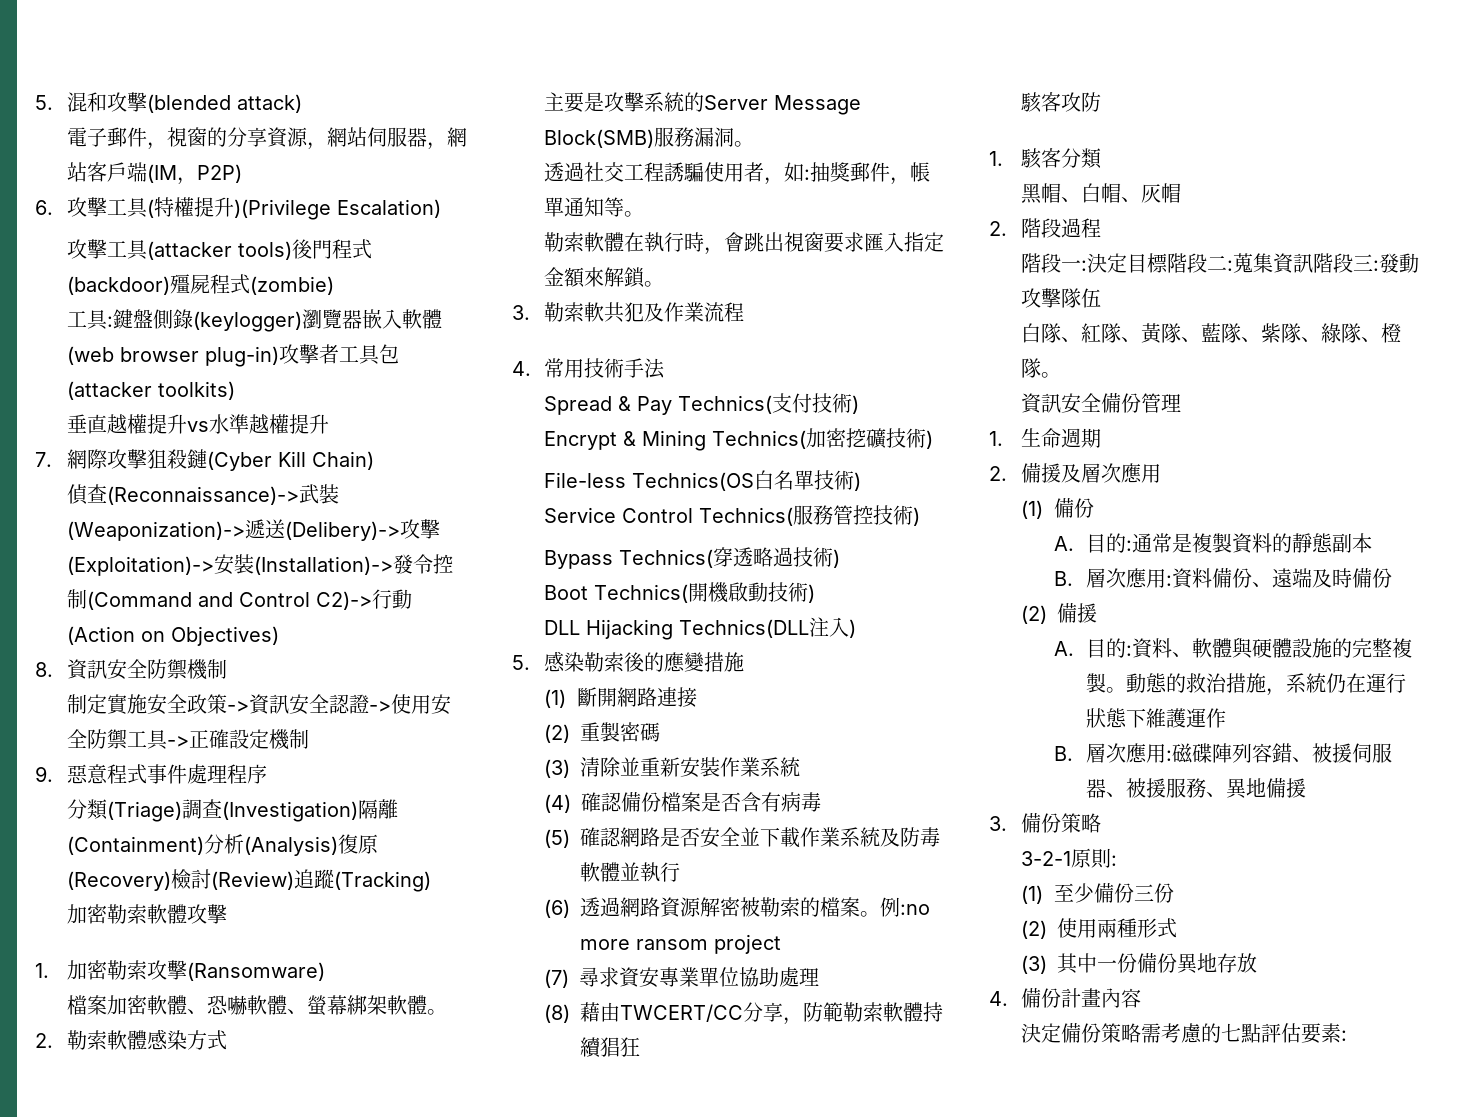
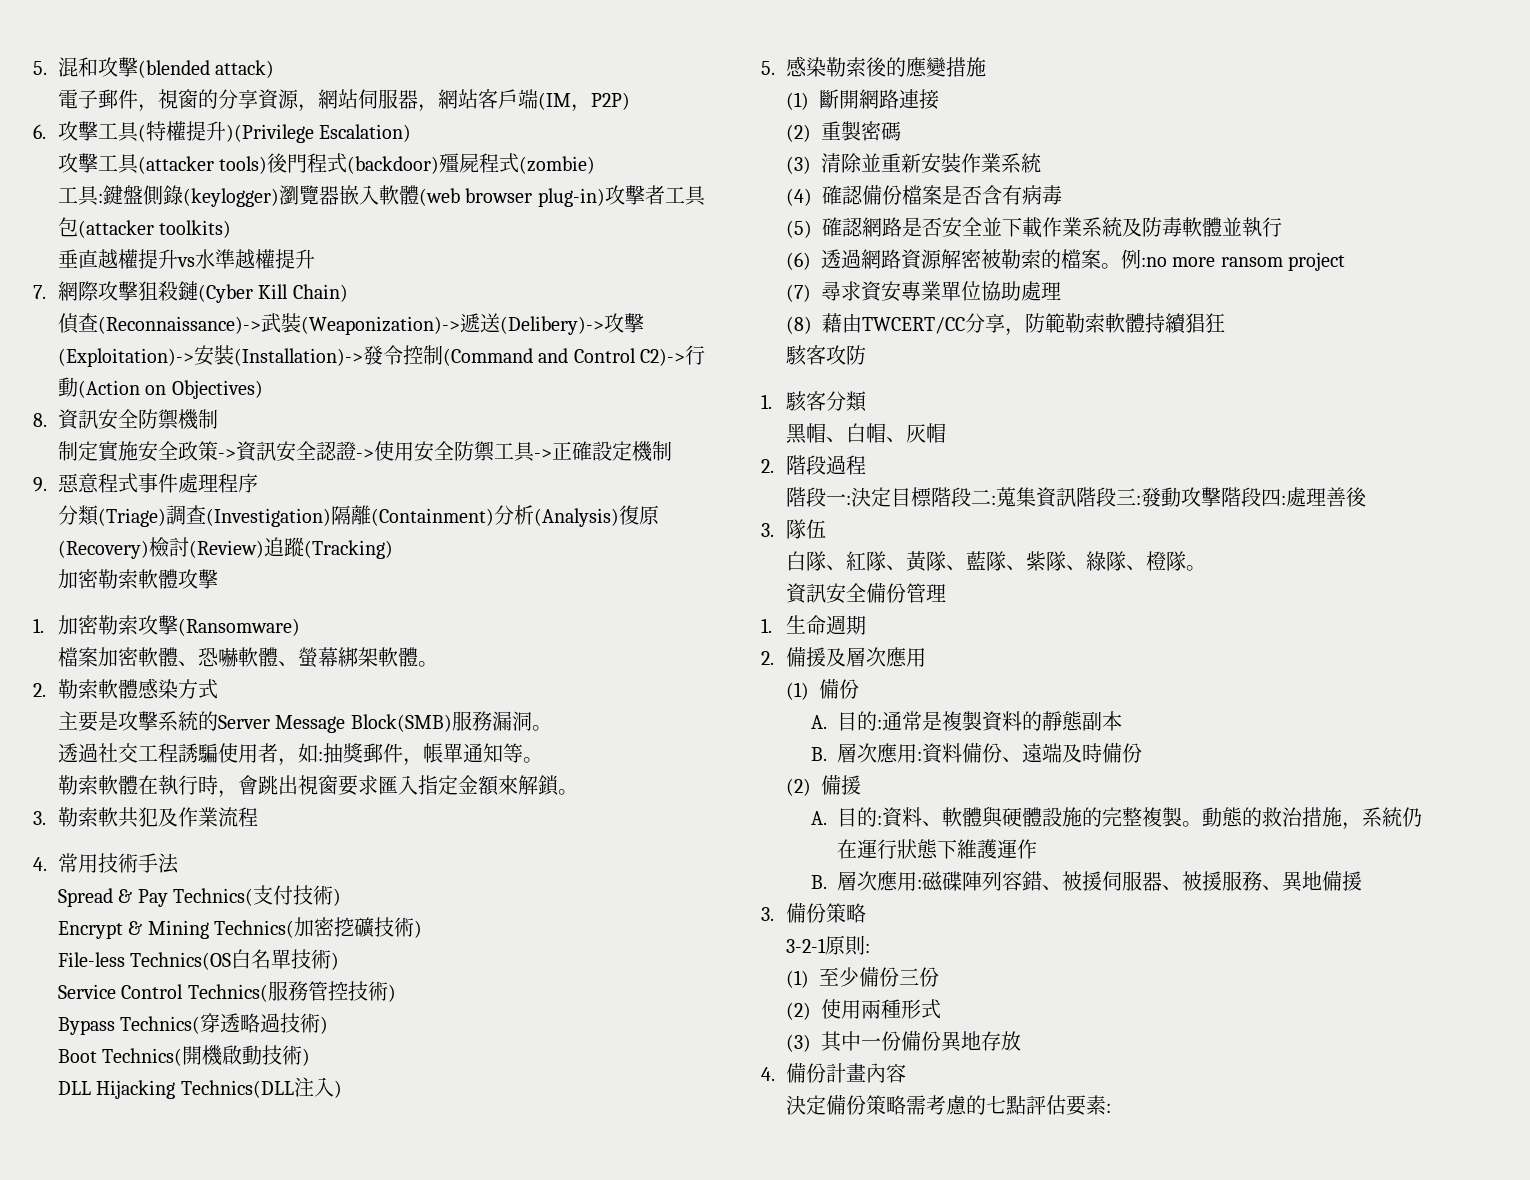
(1062, 298) none -> [1220,487,1367,507] [761,523,774,537] 階段四:處理善後 // 3.

